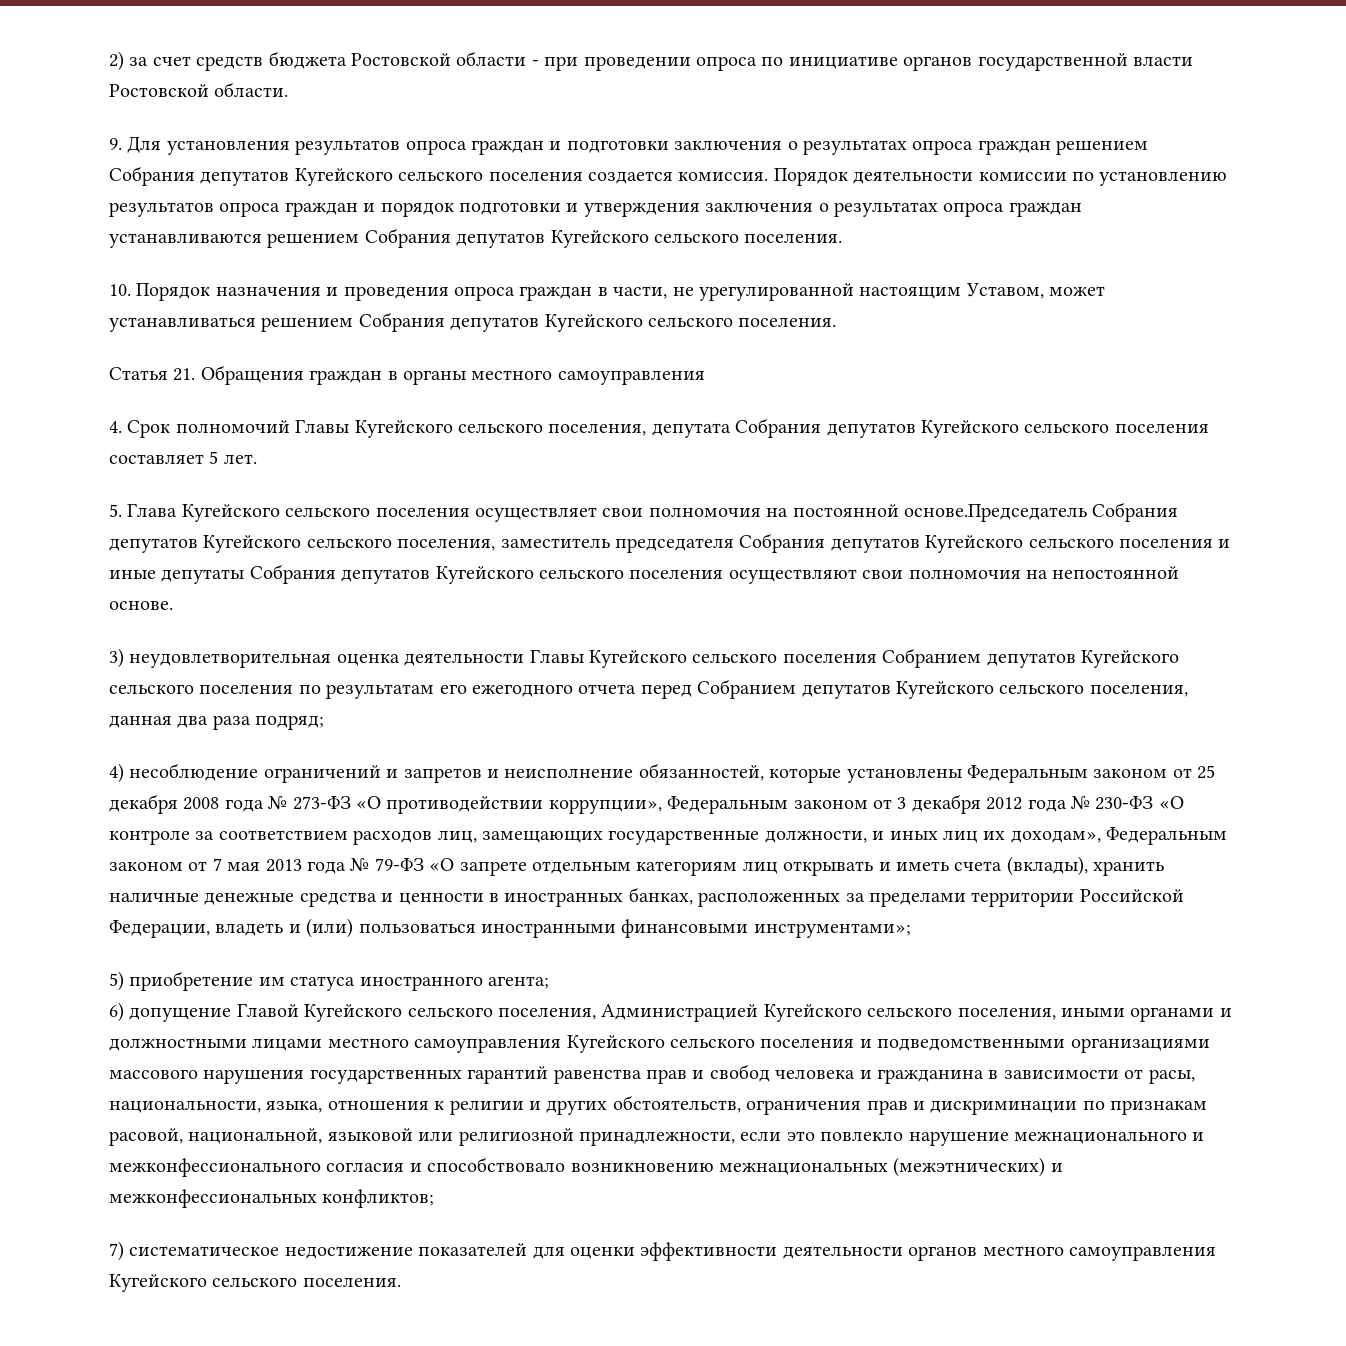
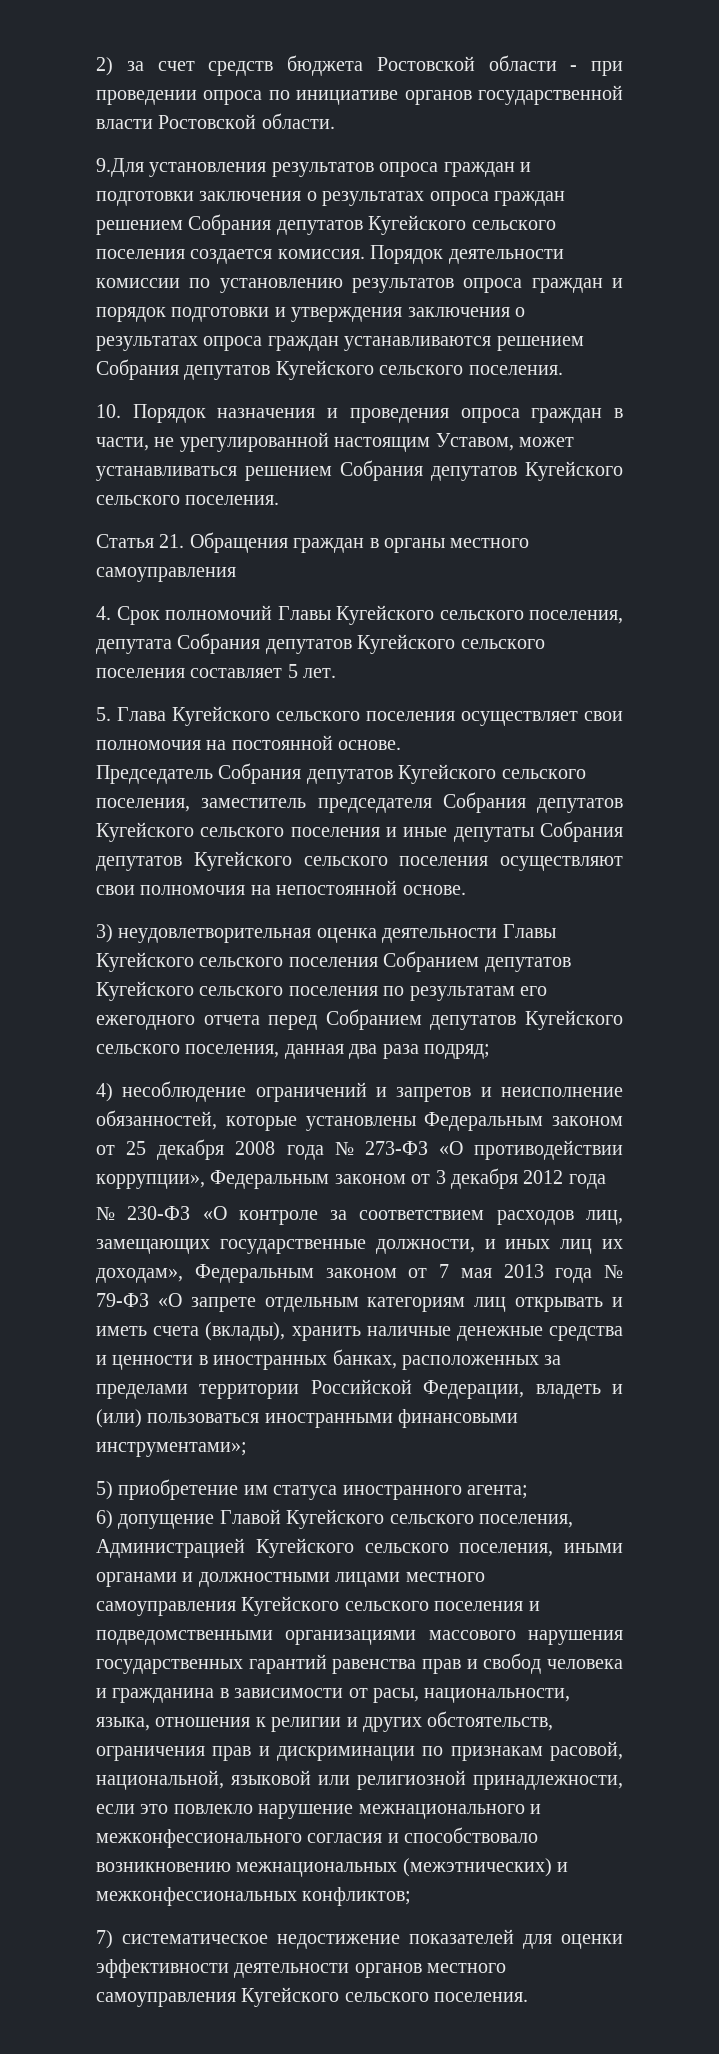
[109,136,162,153] 9. Для -> [96,158,144,177] 9.Для
[903,504,1087,522] основе.Председатель -> [338,740,402,750] [96,765,213,784] основе. // Председатель
(1067, 805) none -> (606, 1181) //

